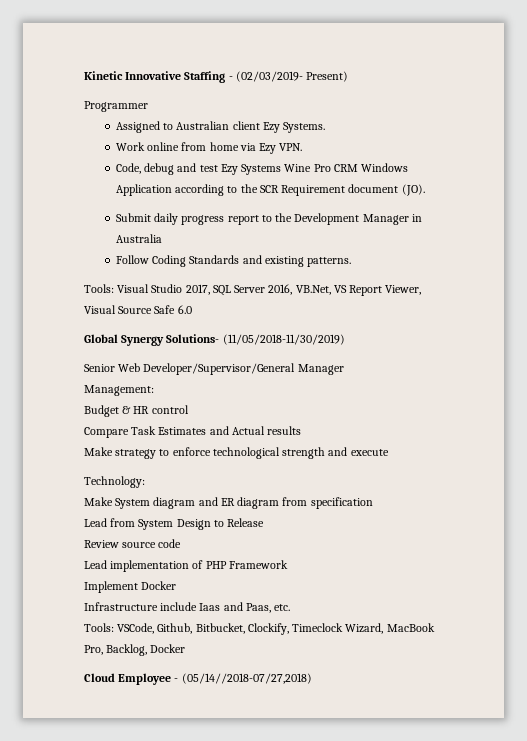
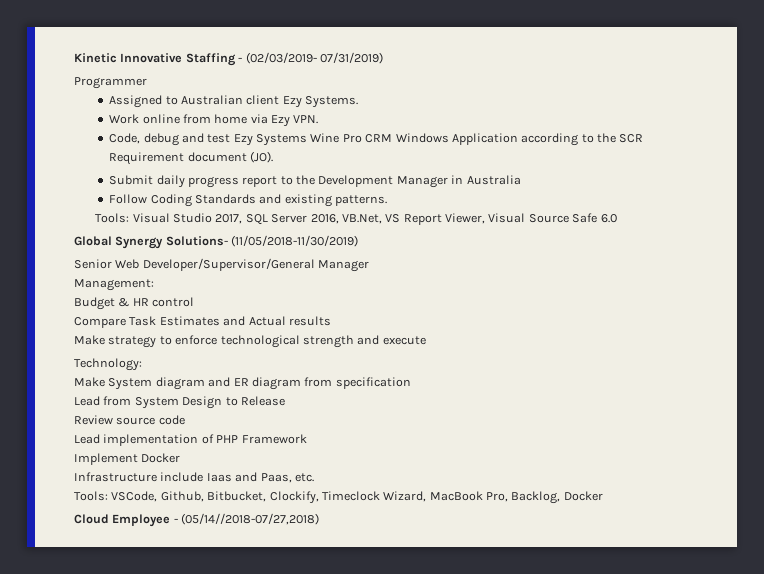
[306,71,349,82] Present) -> [319,52,383,64] 07/31/2019)

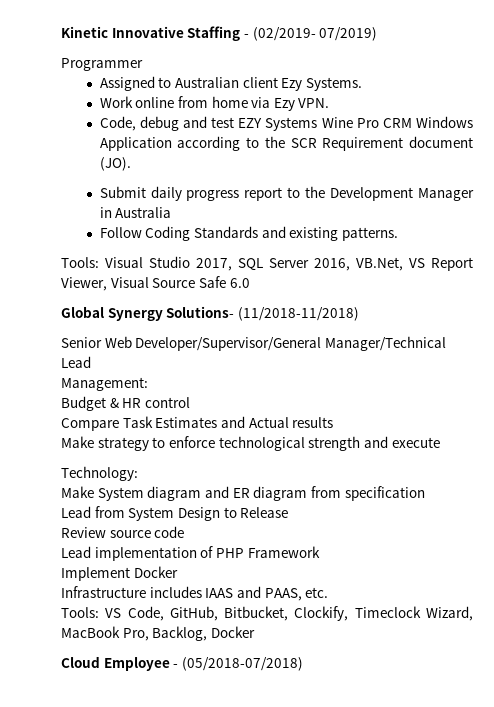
[245,52,383,64] (02/03/2019- 07/31/2019) -> [252,27,378,41] (02/2019- 07/2019)
[233,134,253,146] Ezy -> [238,118,263,128] EZY
[231,235,359,247] (11/05/2018-11/30/2019) -> [237,307,359,321] (11/2018-11/2018)
[318,260,370,272] Manager -> [324,336,446,351] [61,356,91,368] Manager/Technical Lead
[160,472,292,483] include Iaas and Paas, -> [149,586,302,601] includes IAAS and PAAS,
[111,491,204,502] VSCode, Github, -> [105,606,218,621] VS Code, GitHub,
[181,513,320,525] (05/14//2018-07/27,2018) -> [181,657,303,671] (05/2018-07/2018)

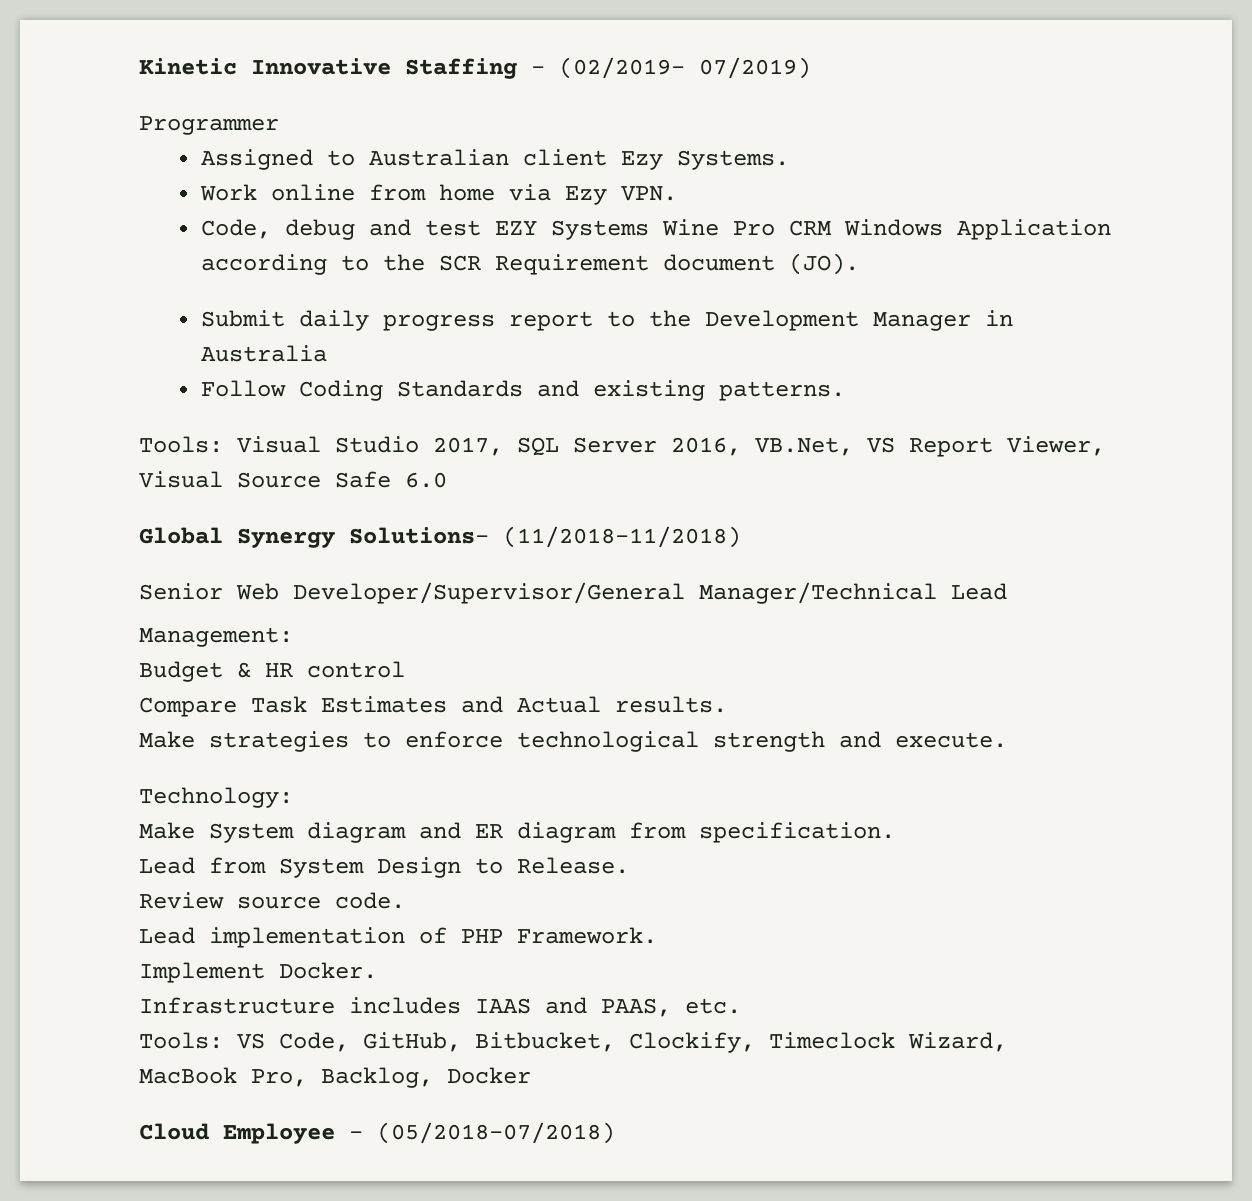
[292,417,334,428] [61,436,149,451] results // Make strategy -> [615,696,727,713] [139,731,349,752] results. // Make strategies
[391,437,440,448] execute -> [895,732,1007,748] execute.
[344,486,425,501] specification -> [699,822,895,843] specification.
[240,507,289,518] Release -> [517,857,629,874] Release.
[154,526,185,538] code -> [335,892,405,909] code.
[247,546,320,558] Framework -> [517,927,657,944] Framework.
[133,566,178,578] Docker -> [279,962,377,979] Docker.

